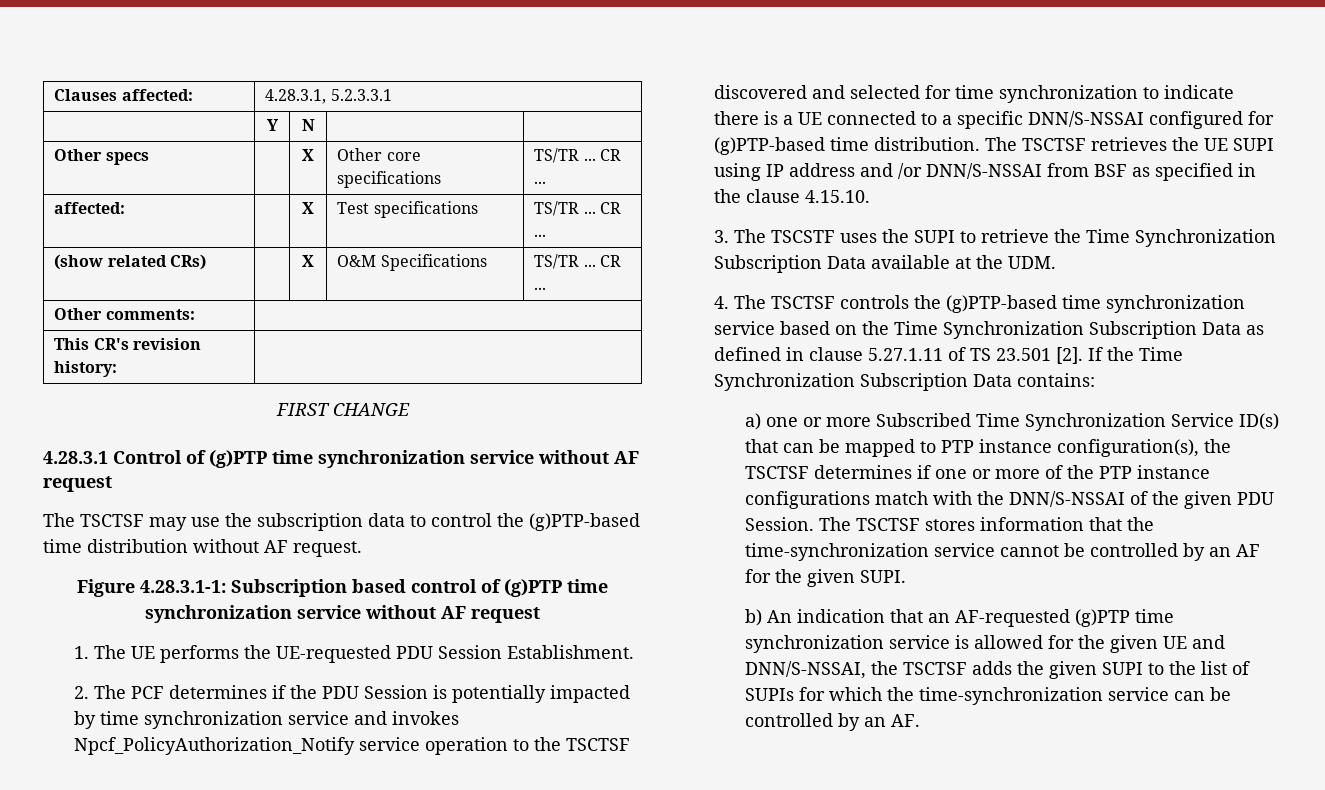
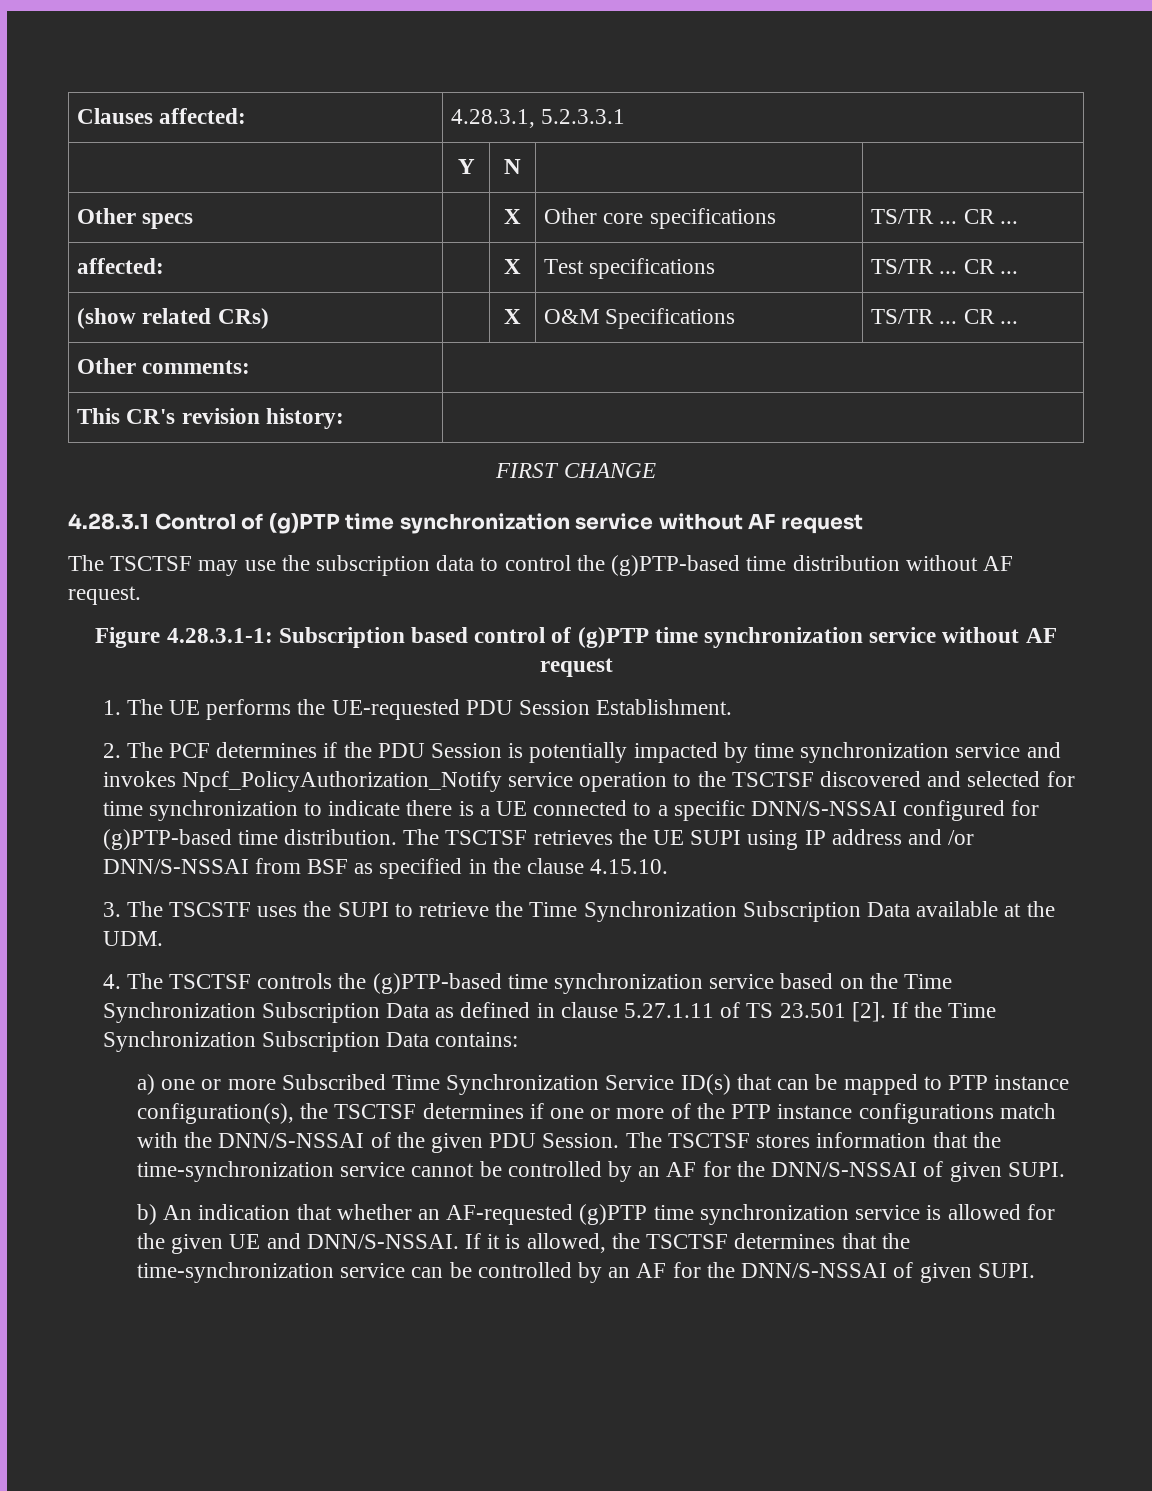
(803, 576) none -> [771,1161,944,1177] DNN/S-NSSAI of
(924, 616) none -> [336,1204,412,1220] whether
[745,661,1251,679] [745,687,883,701] DNN/S-NSSAI, the TSCTSF adds the given SUPI to the list of SUPIs for which -> [306,1233,877,1253] DNN/S-NSSAI. If it is allowed, the TSCTSF determines that
[891,714,921,727] AF. -> [636,1262,1035,1283] AF for the DNN/S-NSSAI of given SUPI.

